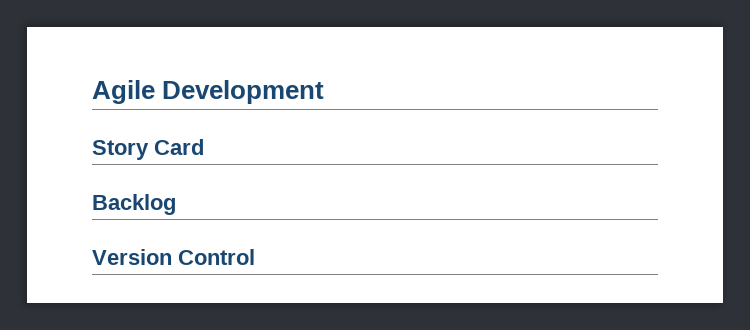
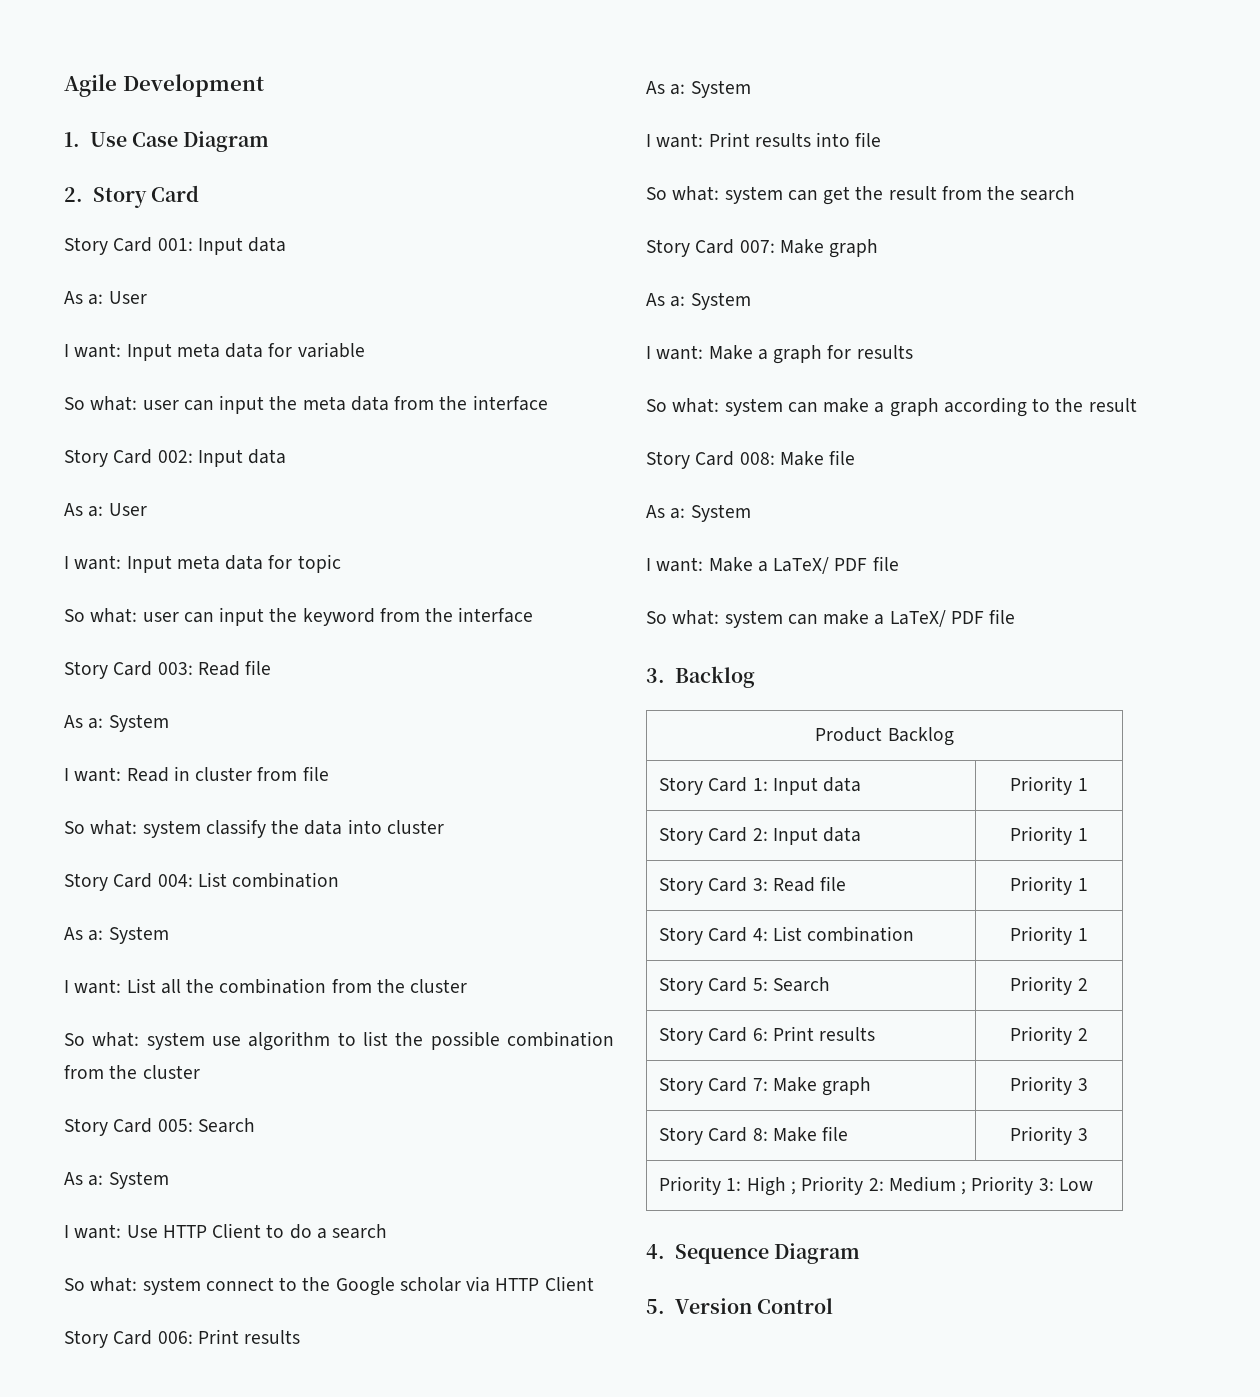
[92,139,204,160] [92,194,176,215] Story Card // Backlog // -> [64,131,270,152] [64,185,200,208] [64,237,287,255] [64,291,147,305] [64,342,365,361] [64,395,548,414] [64,449,287,467] [64,503,147,517] [64,554,341,573] [64,607,534,626] [64,660,272,679] [64,714,169,732] [64,766,329,782] [64,819,444,838] [64,872,340,891] [64,926,169,944] [64,978,468,994] [64,1031,614,1051] [64,1065,200,1079] [64,1118,255,1136] [64,1171,169,1189] [64,1223,388,1239] [64,1276,594,1296] [64,1329,301,1348] [646,80,751,98] [646,132,882,148] [646,186,1076,205] [646,239,879,258] [646,292,751,310] [646,345,913,364] [646,397,1137,417] [646,450,856,469] [646,504,751,522] [646,556,899,574] [646,609,1016,628] [646,666,755,688] [815,727,954,746] [659,777,862,795] [1010,776,1088,795] [659,827,862,845] [1010,826,1088,845] [659,876,847,895] [1010,876,1088,895] [659,926,915,945] [1010,926,1088,945] [659,977,830,995] [1010,976,1088,995] [659,1026,876,1045] [1010,1026,1088,1045] [659,1077,872,1096] [1010,1076,1088,1095] [659,1126,849,1145] [1010,1126,1088,1145] [659,1176,1093,1196] [646,1243,861,1264] [646,1299,665,1314] 1. Use Case Diagram // 2. Story Card // Story Card 001: Input data // As a: User // I want: Input meta data for variable // So what: user can input the meta data from the interface // Story Card 002: Input data // As a: User // I want: Input meta data for topic // So what: user can input the keyword from the interface // Story Card 003: Read file // As a: System // I want: Read in cluster from file // So what: system classify the data into cluster // Story Card 004: List combination // As a: System // I want: List all the combination from the cluster // So what: system use algorithm to list the possible combination from the cluster // Story Card 005: Search // As a: System // I want: Use HTTP Client to do a search // So what: system connect to the Google scholar via HTTP Client // Story Card 006: Print results // As a: System // I want: Print results into file // So what: system can get the result from the search // Story Card 007: Make graph // As a: System // I want: Make a graph for results // So what: system can make a graph according to the result // Story Card 008: Make file // As a: System // I want: Make a LaTeX/ PDF file // So what: system can make a LaTeX/ PDF file // 3. Backlog // Product Backlog // Story Card 1: Input data | Priority 1 // Story Card 2: Input data | Priority 1 // Story Card 3: Read file | Priority 1 // Story Card 4: List combination | Priority 1 // Story Card 5: Search | Priority 2 // Story Card 6: Print results | Priority 2 // Story Card 7: Make graph | Priority 3 // Story Card 8: Make file | Priority 3 // Priority 1: High ; Priority 2: Medium ; Priority 3: Low // 4. Sequence Diagram // 5.

